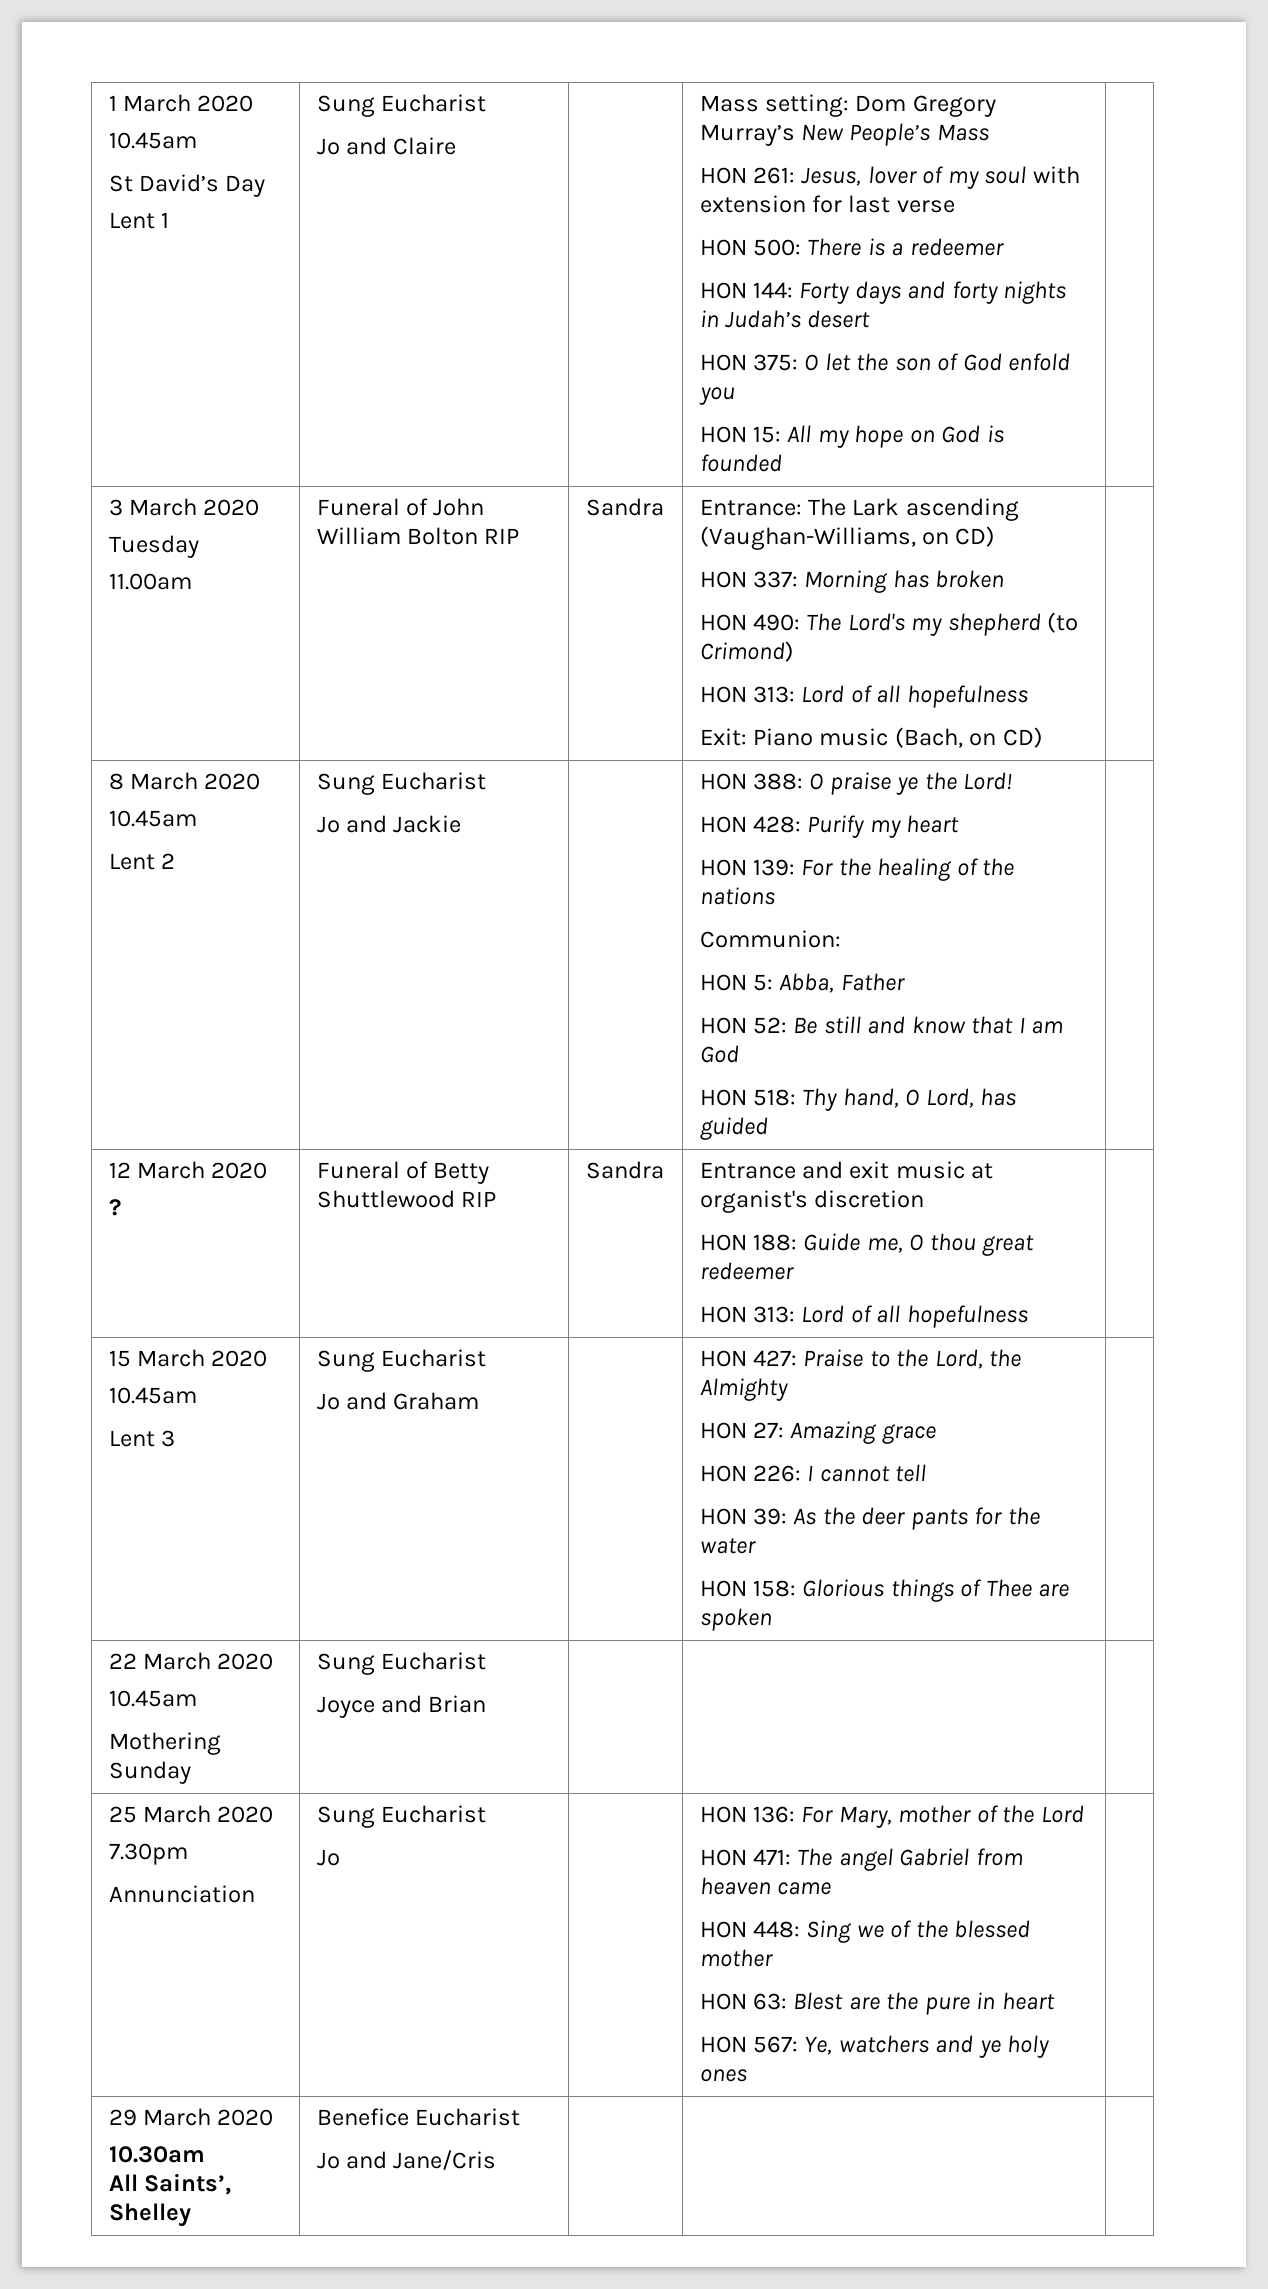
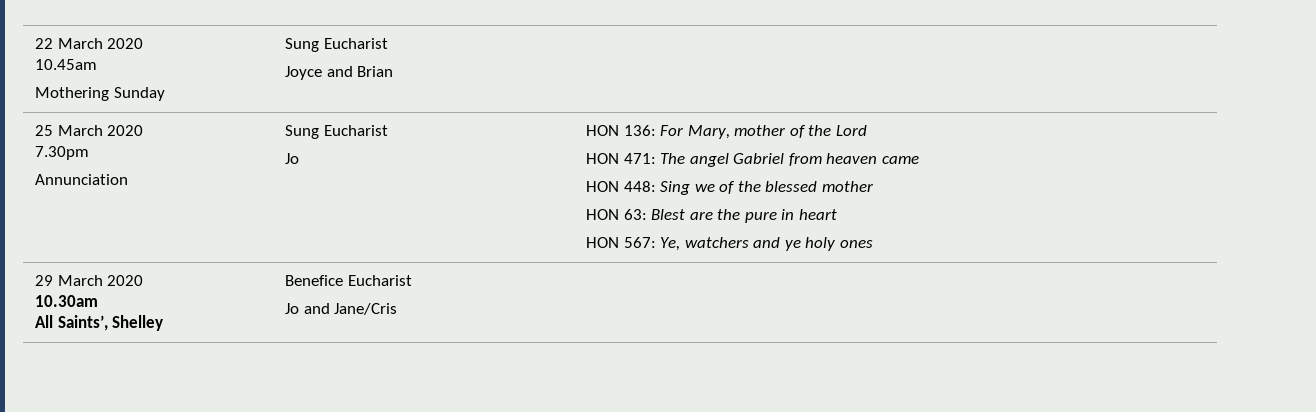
[108,94,254,112] [108,132,197,149] [108,174,266,197] [108,212,169,229] [316,94,486,117] [316,137,457,155] [699,94,996,117] [699,123,989,146] [699,166,1080,189] [699,195,955,213] [699,238,1004,256] [699,281,1067,304] [699,310,871,328] [699,353,1071,371] [698,387,735,405] [699,425,1004,448] [699,454,782,472] [108,498,260,516] [108,535,199,558] [108,573,192,590] [316,498,485,516] [316,527,520,545] [585,498,664,516] [699,498,1019,521] [699,526,996,550] [699,570,1005,593] [699,612,1079,636] [699,641,794,662] [699,685,1028,708] [699,727,1043,748] [108,772,261,790] [108,810,197,827] [108,853,175,870] [316,772,486,795] [316,815,462,833] [699,772,1013,795] [699,815,960,838] [699,858,1015,881] [699,887,775,905] [699,930,841,948] [699,973,905,993] [699,1016,1064,1034] [699,1045,739,1063] [699,1088,1017,1111] [699,1117,768,1140] [108,1161,268,1179] [108,1199,121,1216] [316,1161,490,1184] [316,1190,496,1208] [585,1161,664,1179] [699,1161,994,1179] [699,1190,924,1213] [699,1233,1035,1256] [699,1262,794,1280] [699,1305,1028,1328] [108,1349,268,1367] [108,1387,197,1404] [108,1430,175,1447] [316,1349,486,1372] [316,1392,480,1410] [699,1349,1022,1369] [699,1378,788,1401] [699,1421,936,1444] [699,1464,927,1482] [699,1507,1040,1530] [699,1538,756,1554] [699,1579,1070,1602] [699,1608,772,1631] 1 March 2020 // 10.45am // St David’s Day // Lent 1 | Sung Eucharist // Jo and Claire | | Mass setting: Dom Gregory Murray’s New People’s Mass // HON 261: Jesus, lover of my soul with extension for last verse // HON 500: There is a redeemer // HON 144: Forty days and forty nights in Judah’s desert // HON 375: O let the son of God enfold you // HON 15: All my hope on God is founded | // 3 March 2020 // Tuesday // 11.00am | Funeral of John William Bolton RIP | Sandra | Entrance: The Lark ascending (Vaughan-Williams, on CD) // HON 337: Morning has broken // HON 490: The Lord's my shepherd (to Crimond) // HON 313: Lord of all hopefulness // Exit: Piano music (Bach, on CD) | // 8 March 2020 // 10.45am // Lent 2 | Sung Eucharist // Jo and Jackie | | HON 388: O praise ye the Lord! // HON 428: Purify my heart // HON 139: For the healing of the nations // Communion: // HON 5: Abba, Father // HON 52: Be still and know that I am God // HON 518: Thy hand, O Lord, has guided | // 12 March 2020 // ? | Funeral of Betty Shuttlewood RIP | Sandra | Entrance and exit music at organist's discretion // HON 188: Guide me, O thou great redeemer // HON 313: Lord of all hopefulness | // 15 March 2020 // 10.45am // Lent 3 | Sung Eucharist // Jo and Graham | | HON 427: Praise to the Lord, the Almighty // HON 27: Amazing grace // HON 226: I cannot tell // HON 39: As the deer pants for the water // HON 158: Glorious things of Thee are spoken | // -> (35, 43) none

